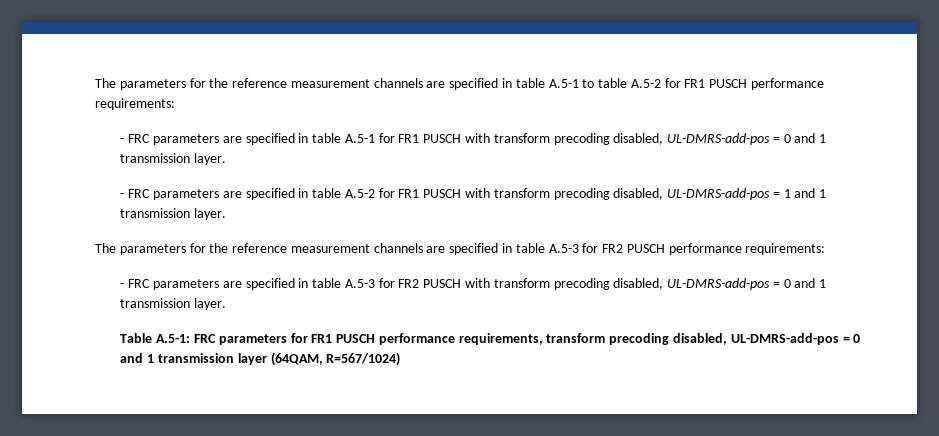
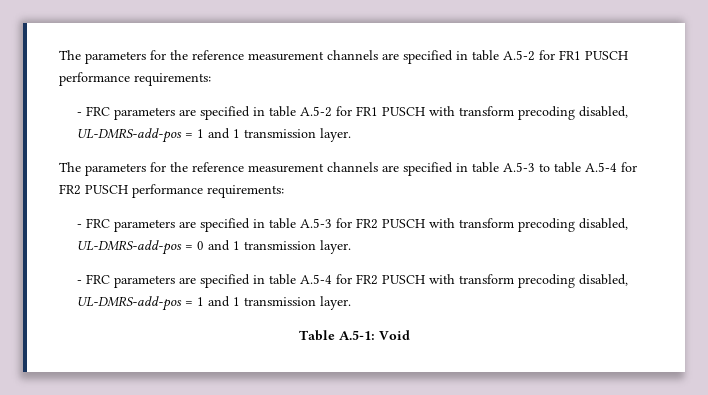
[548,78,628,88] A.5-1 to table -> (499, 55) none
[120,133,827,145] [120,153,227,165] // - FRC parameters are specified in table A.5-1 for FR1 PUSCH with transform precoding disabled, UL-DMRS-add-pos = 0 and 1 transmission layer. -> (211, 79) none
(579, 248) none -> [539,162,617,173] to table A.5-4
[120,333,861,345] [120,352,401,366] Table A.5-1: FRC parameters for FR1 PUSCH performance requirements, transform precoding disabled, UL-DMRS-add-pos = 0 and 1 transmission layer (64QAM, R=567/1024) -> [76,274,628,288] [76,296,351,311] [298,330,410,341] - FRC parameters are specified in table A.5-4 for FR2 PUSCH with transform precoding disabled, UL-DMRS-add-pos = 1 and 1 transmission layer. // Table A.5-1: Void

